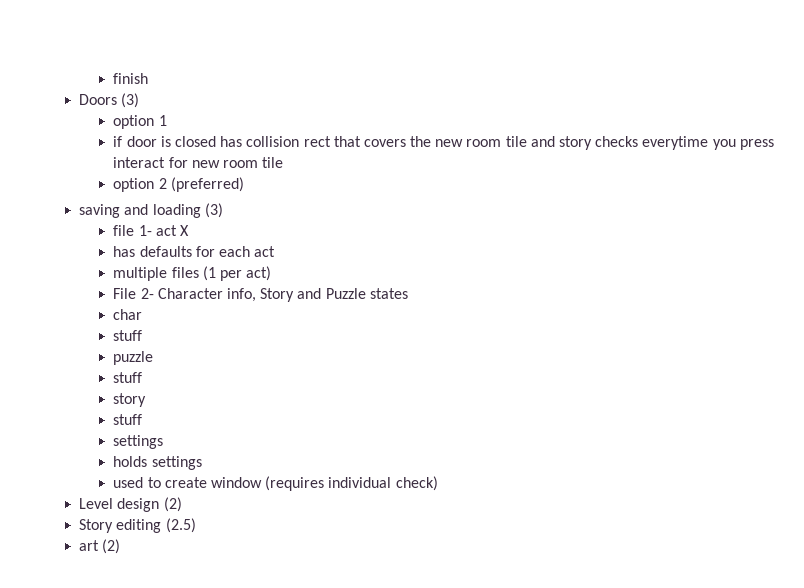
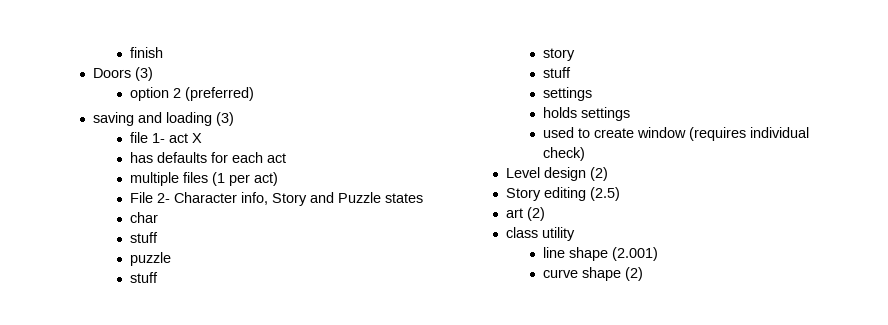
[113,115,167,129] [113,136,774,150] [113,157,284,168] // option 1 // if door is closed has collision rect that covers the new room tile and story checks everytime you press interact for new room tile -> (154, 74) none
(121, 546) none -> [506,227,576,241] [542,247,658,261] [542,267,643,281] // class utility // line shape (2.001) // curve shape (2)

